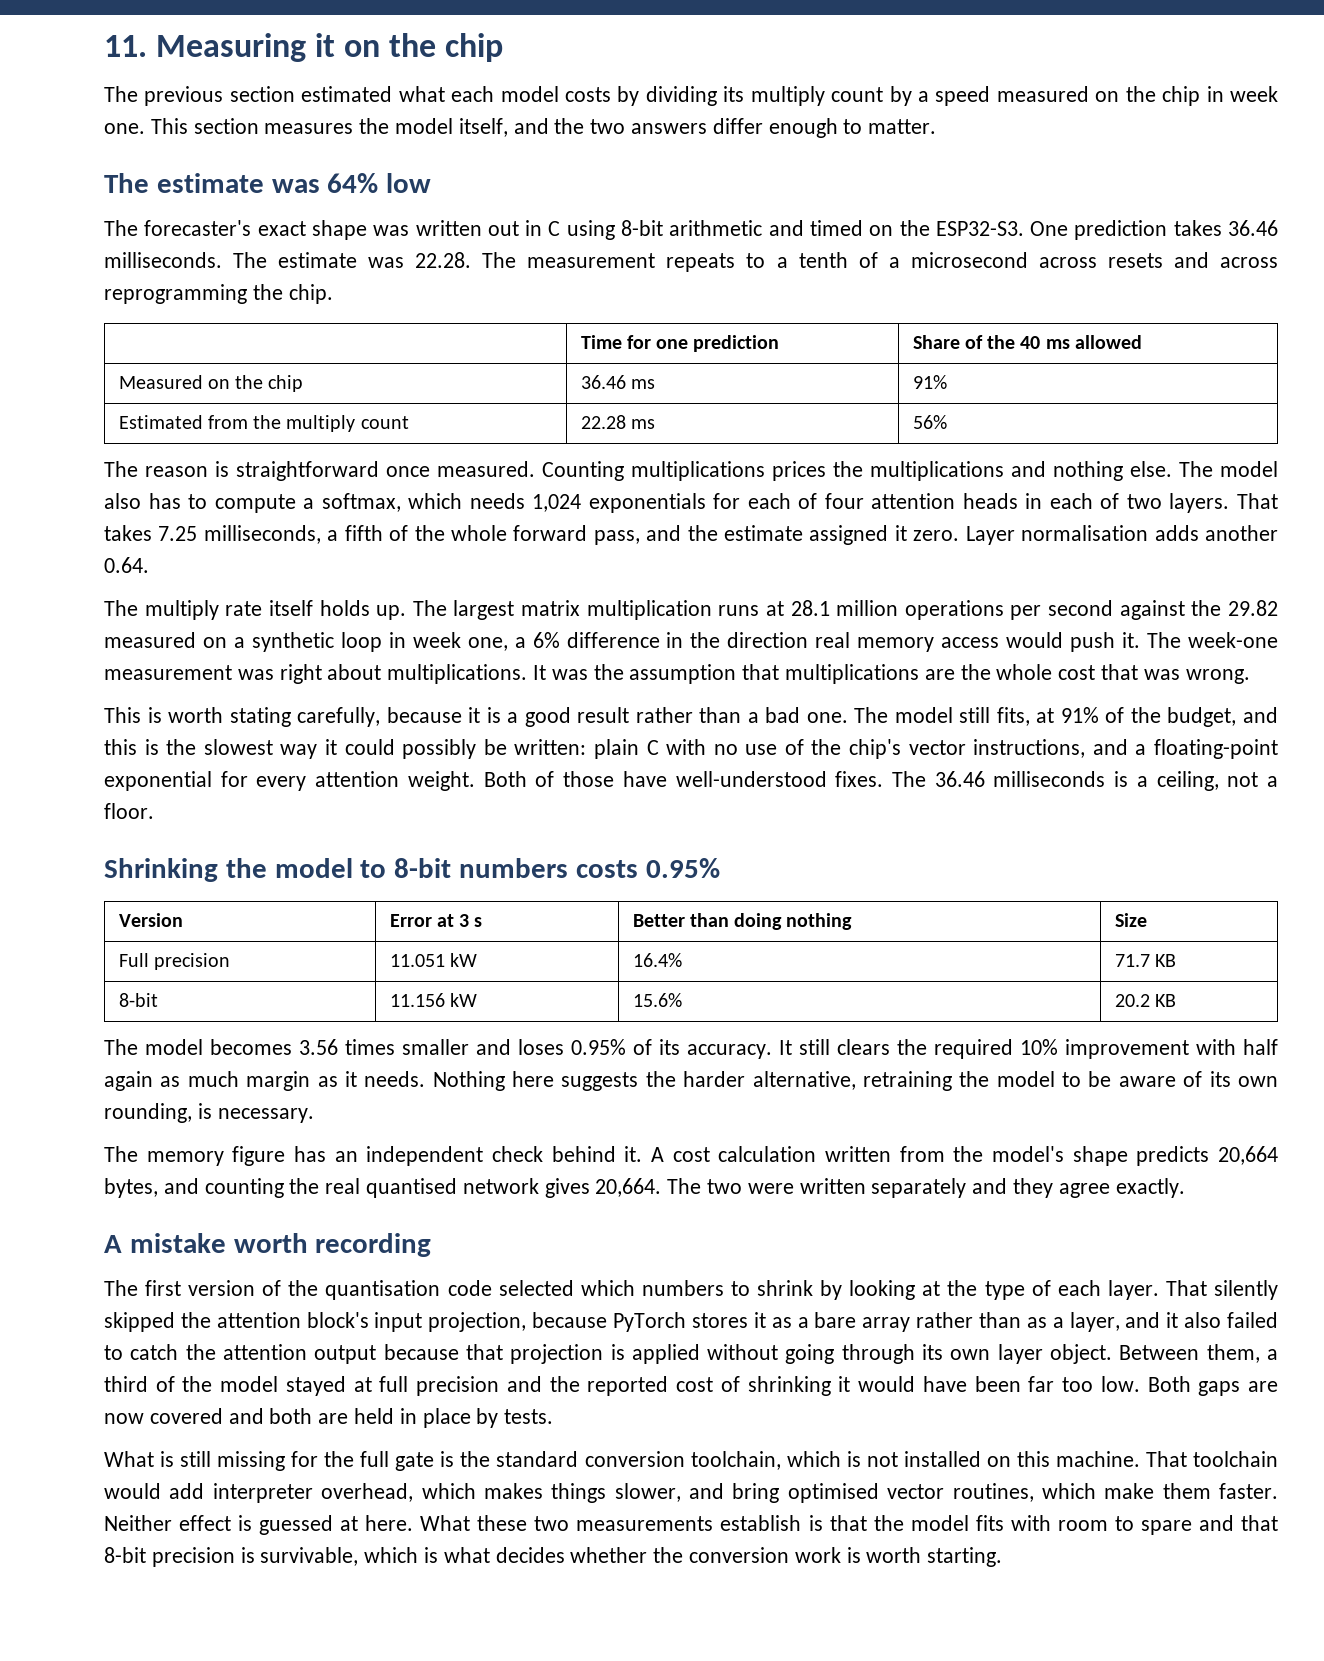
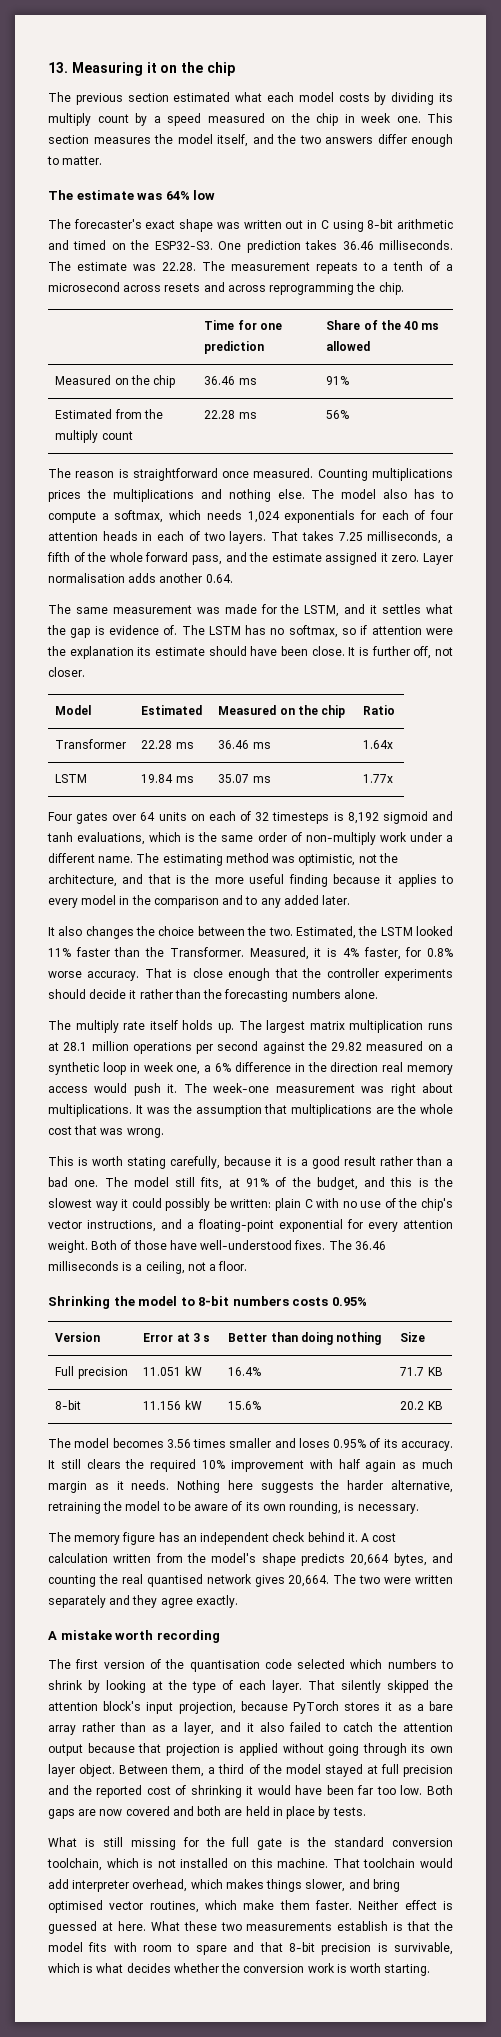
[104,35,147,57] 11. -> [48,62,68,73] 13.
(149, 565) none -> [48,604,454,617] [47,625,454,638] [47,646,454,659] [48,667,85,677] [55,705,92,715] [141,705,203,715] [218,705,345,718] [363,705,396,715] [55,739,127,749] [141,740,194,749] [218,740,271,749] [363,740,394,749] [55,774,88,783] [141,774,194,783] [218,774,271,783] [363,774,394,783] [48,811,453,824] [47,832,453,845] [48,853,398,866] [48,874,454,887] [48,895,351,908] [48,926,454,939] [48,947,454,960] [48,968,453,981] [48,989,378,1002] // The same measurement was made for the LSTM, and it settles what the gap is evidence of. The LSTM has no softmax, so if attention were the explanation its estimate should have been close. It is further off, not closer. // Model | Estimated | Measured on the chip | Ratio // Transformer | 22.28 ms | 36.46 ms | 1.64x // LSTM | 19.84 ms | 35.07 ms | 1.77x // Four gates over 64 units on each of 32 timesteps is 8,192 sigmoid and tanh evaluations, which is the same order of non-multiply work under a different name. The estimating method was optimistic, not the architecture, and that is the more useful finding because it applies to every model in the comparison and to any added later. // It also changes the choice between the two. Estimated, the LSTM looked 11% faster than the Transformer. Measured, it is 4% faster, for 0.8% worse accuracy. That is close enough that the controller experiments should decide it rather than the forecasting numbers alone.

